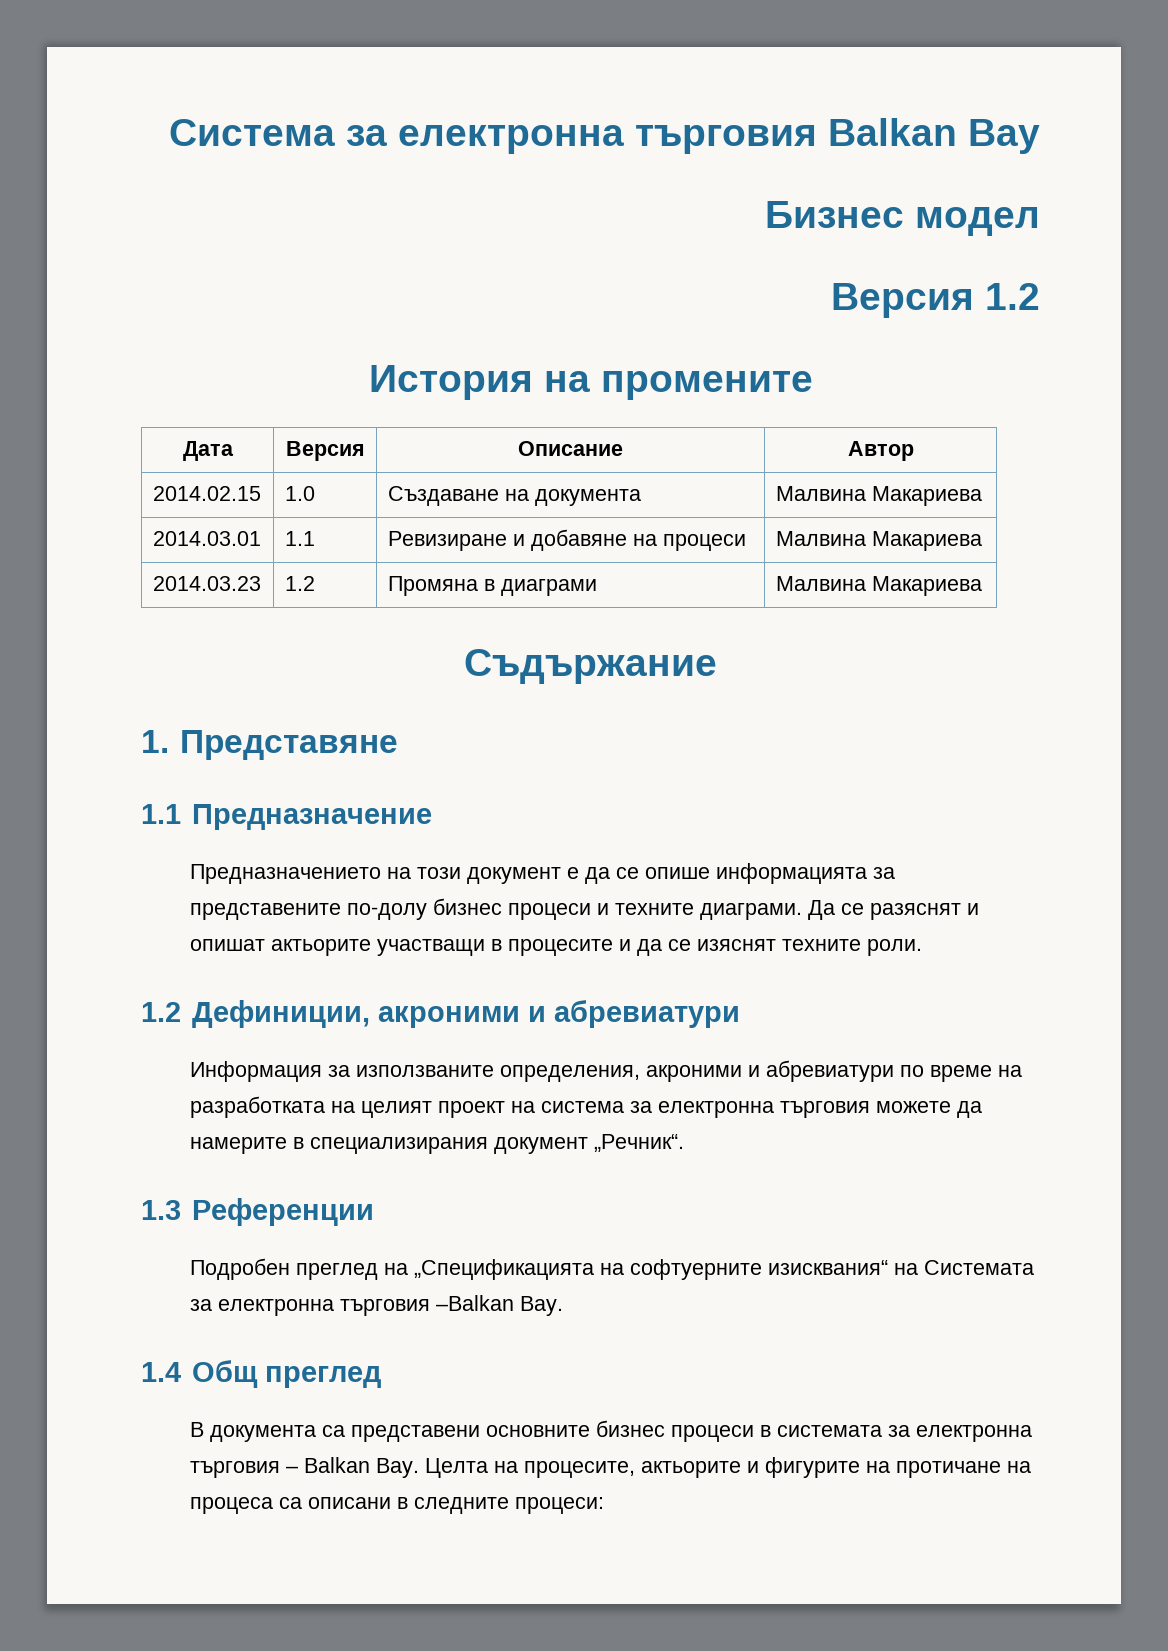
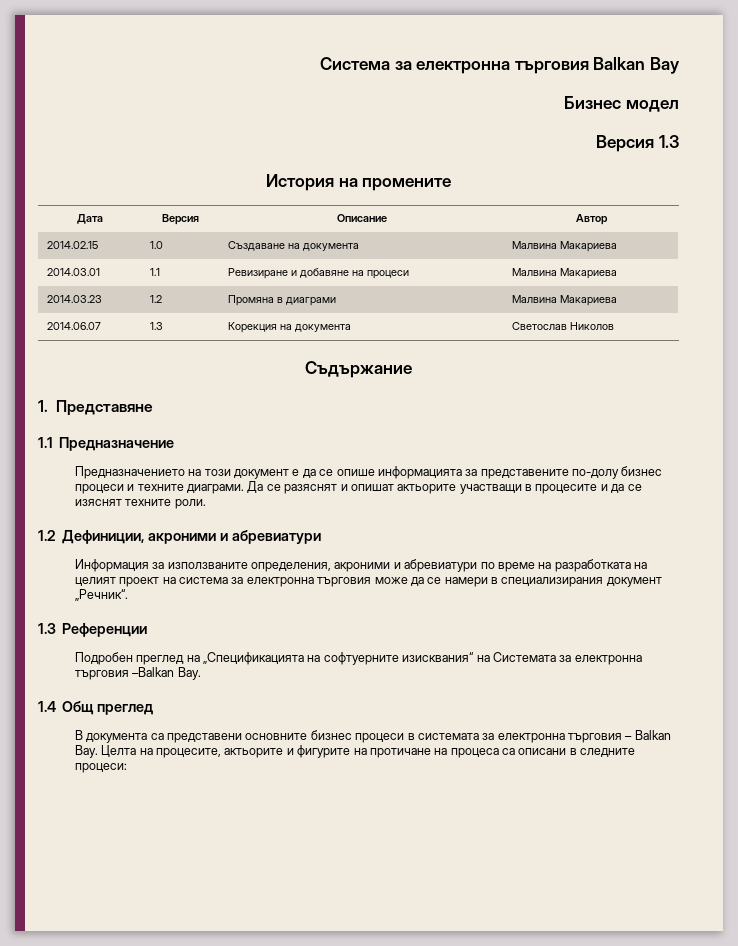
[985,283,1040,310] 1.2 -> [659,135,679,148] 1.3
(982, 586) none -> [46,322,101,330] [149,322,163,330] [227,322,351,333] [511,322,614,330] // 2014.06.07 | 1.3 | Корекция на документа | Светослав Николов
[875,1101,982,1118] [189,1137,287,1154] можете да намерите -> [374,577,488,587] може да се намери

